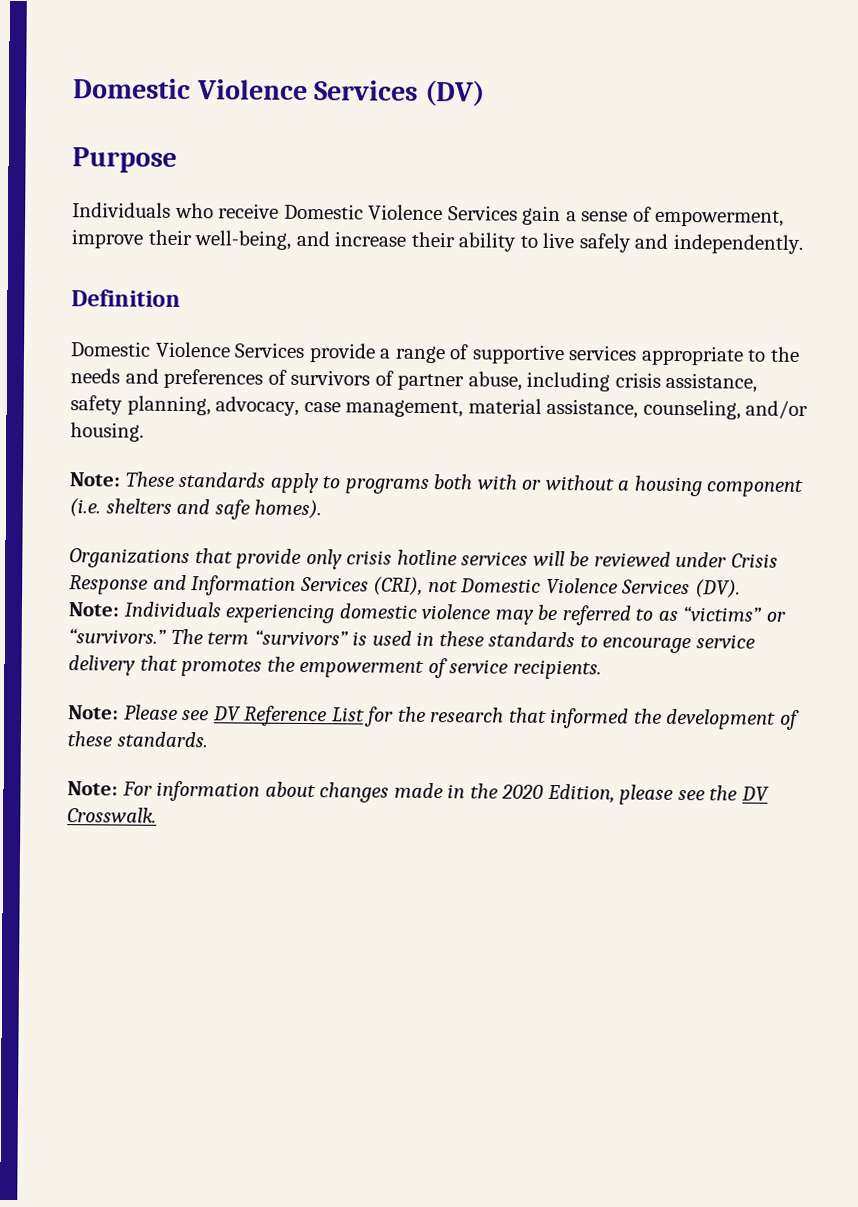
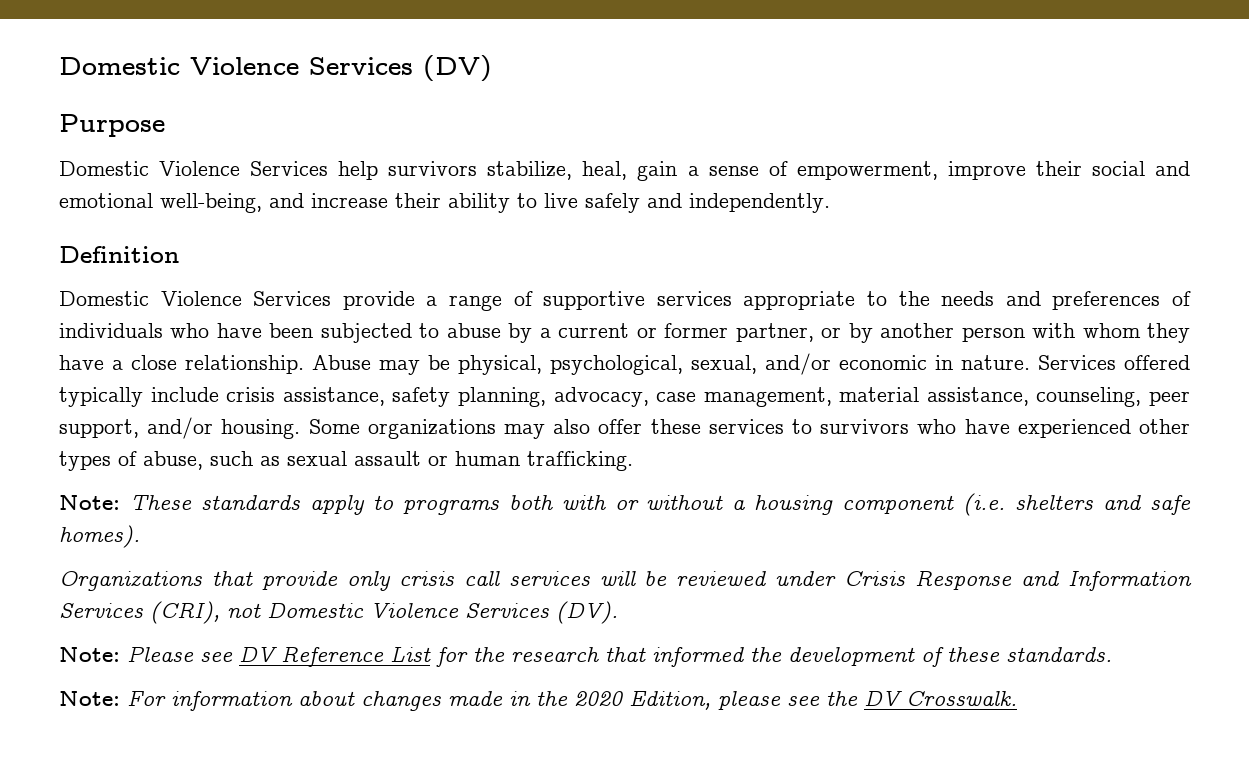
[72,202,518,221] Individuals who receive Domestic Violence Services -> [59,161,628,180] Domestic Violence Services help survivors stabilize, heal,
(192, 237) none -> [1091,161,1191,176] [59,193,153,208] social and emotional
[290,369,611,392] survivors of partner abuse, including -> [59,323,1191,343] [59,353,1190,375] [59,387,219,407] individuals who have been subjected to abuse by a current or former partner, or by another person with whom they have a close relationship. Abuse may be physical, psychological, sexual, and/or economic in nature. Services offered typically include
(741, 409) none -> [1149,391,1191,406] [59,419,139,438] peer support,
(144, 432) none -> [308,419,1191,439] [59,451,633,471] Some organizations may also offer these services to survivors who have experienced other types of abuse, such as sexual assault or human trafficking.
[396,549,457,566] hotline -> [463,571,500,586] call
[68,601,786,626] [68,628,755,654] [68,655,602,680] // Note: Individuals experiencing domestic violence may be referred to as “victims” or “survivors.” The term “survivors” is used in these standards to encourage service delivery that promotes the empowerment of service recipients. -> (618, 612) none

